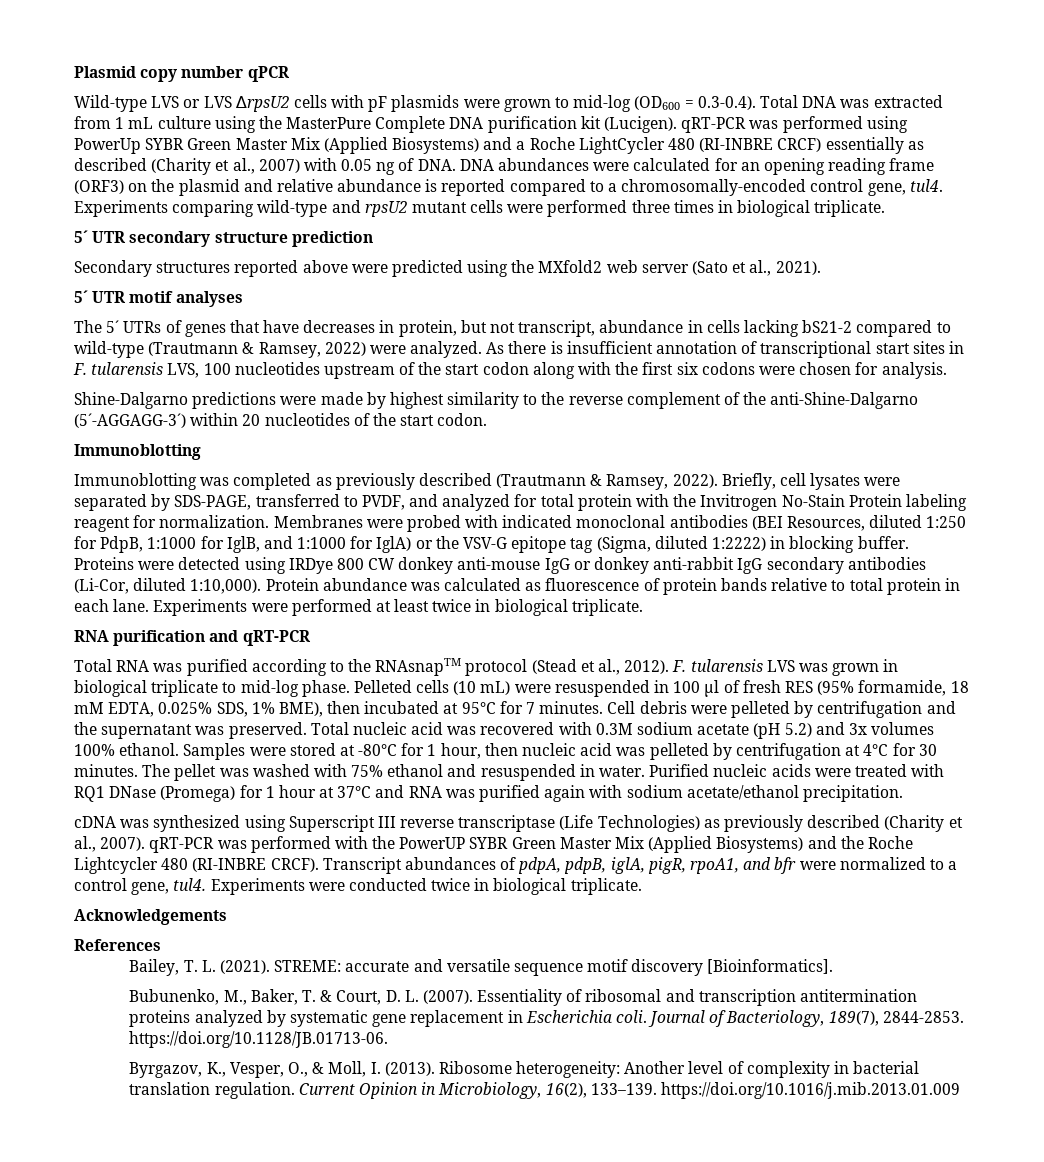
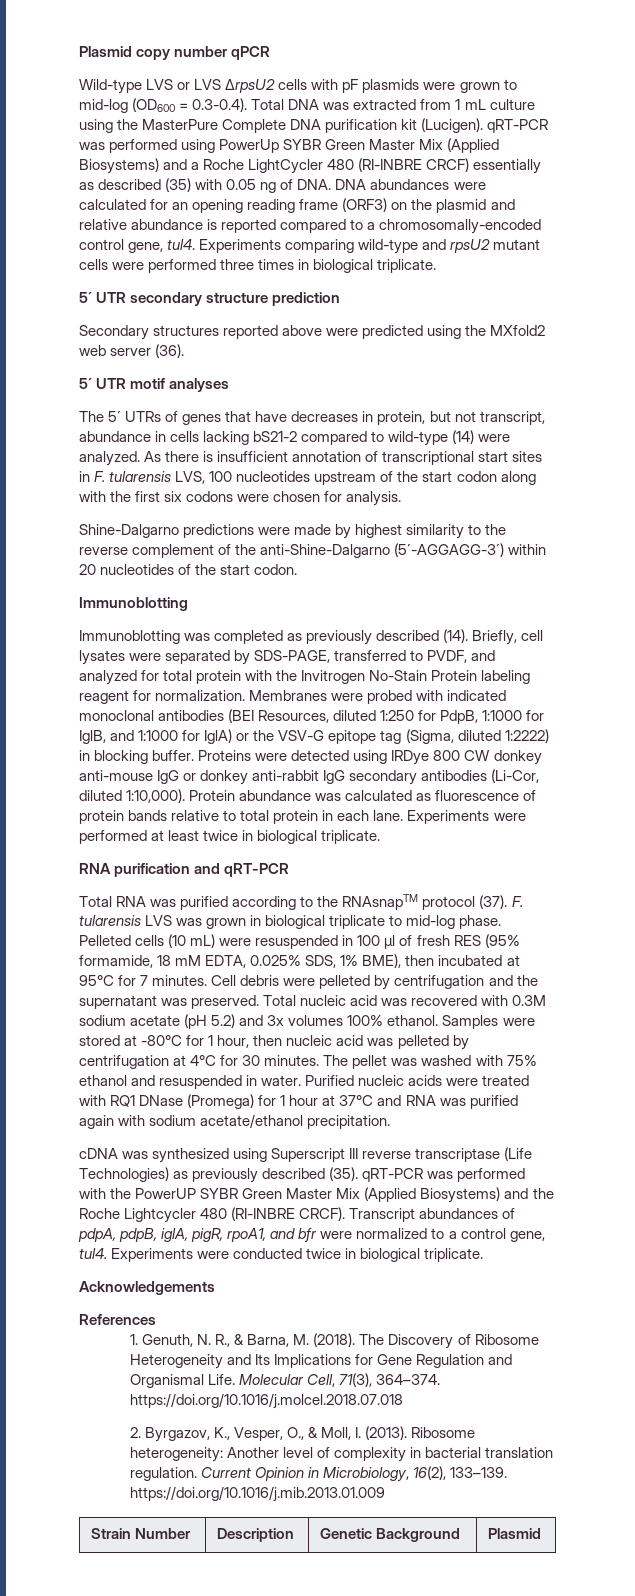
[151,158,300,175] (Charity et al., 2007) -> [165,178,192,192] (35)
[692,260,821,276] (Sato et al., 2021). -> [155,344,185,358] (36).
[148,342,366,358] (Trautmann & Ramsey, 2022) -> [452,430,475,444] (14)
[496,474,718,490] (Trautmann & Ramsey, 2022). -> [443,629,469,643] (14).
[531,659,670,675] (Stead et al., 2012). -> [479,895,508,909] (37).
[884,815,963,832] [74,836,146,852] (Charity et al., 2007). -> [329,1167,359,1181] (35).
[129,959,834,976] [129,989,918,1006] [129,1010,964,1027] [129,1031,389,1048] Bailey, T. L. (2021). STREME: accurate and versatile sequence motif discovery [Bioinformatics]. // Bubunenko, M., Baker, T. & Court, D. L. (2007). Essentiality of ribosomal and transcription antitermination proteins analyzed by systematic gene replacement in Escherichia coli. Journal of Bacteriology, 189(7), 2844-2853. https://doi.org/10.1128/JB.01713-06. // -> [130,1333,539,1349] [130,1354,513,1369] [130,1373,441,1388] [130,1393,404,1409] [130,1427,142,1438] 1. Genuth, N. R., & Barna, M. (2018). The Discovery of Ribosome Heterogeneity and Its Implications for Gene Regulation and Organismal Life. Molecular Cell, 71(3), 364–374. https://doi.org/10.1016/j.molcel.2018.07.018 // 2.
(960, 1090) none -> [90,1528,191,1539] [216,1528,294,1542] [319,1528,460,1542] [487,1528,541,1539] // Strain Number | Description | Genetic Background | Plasmid

